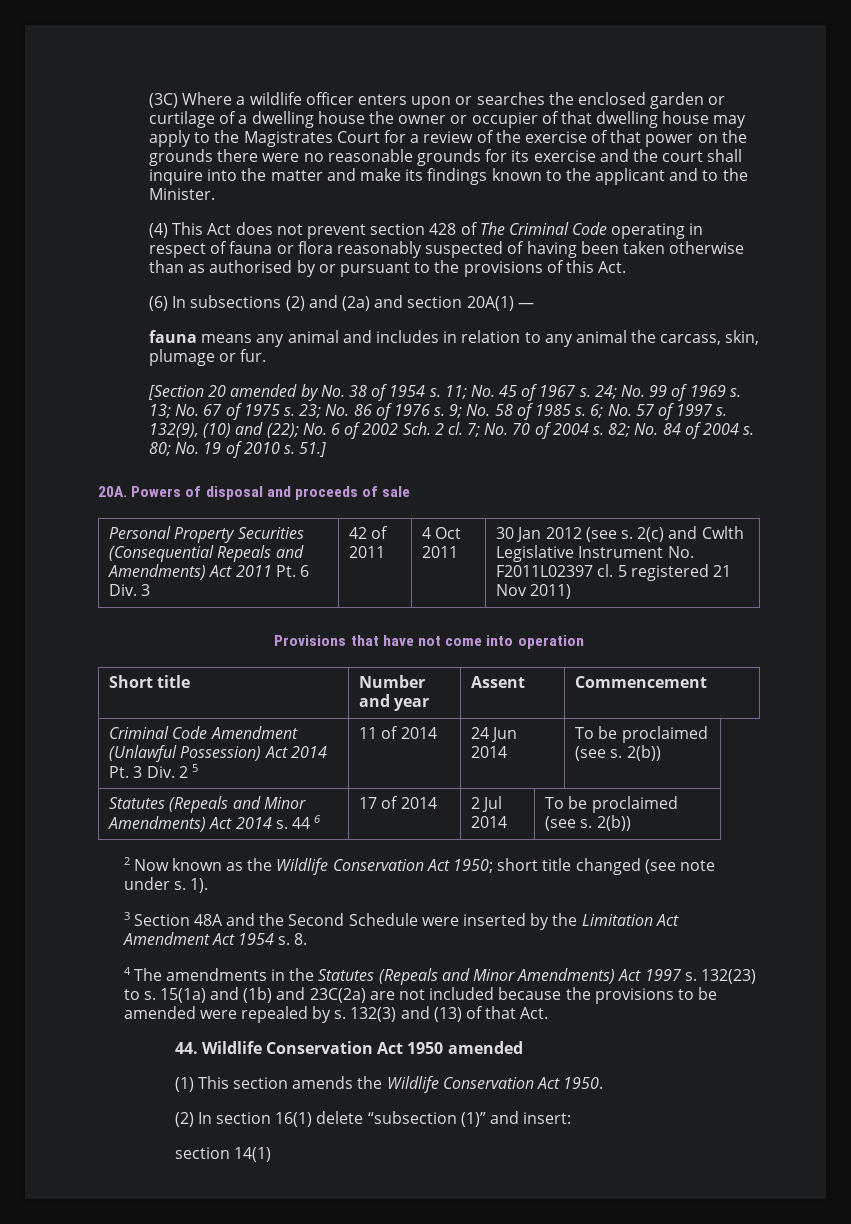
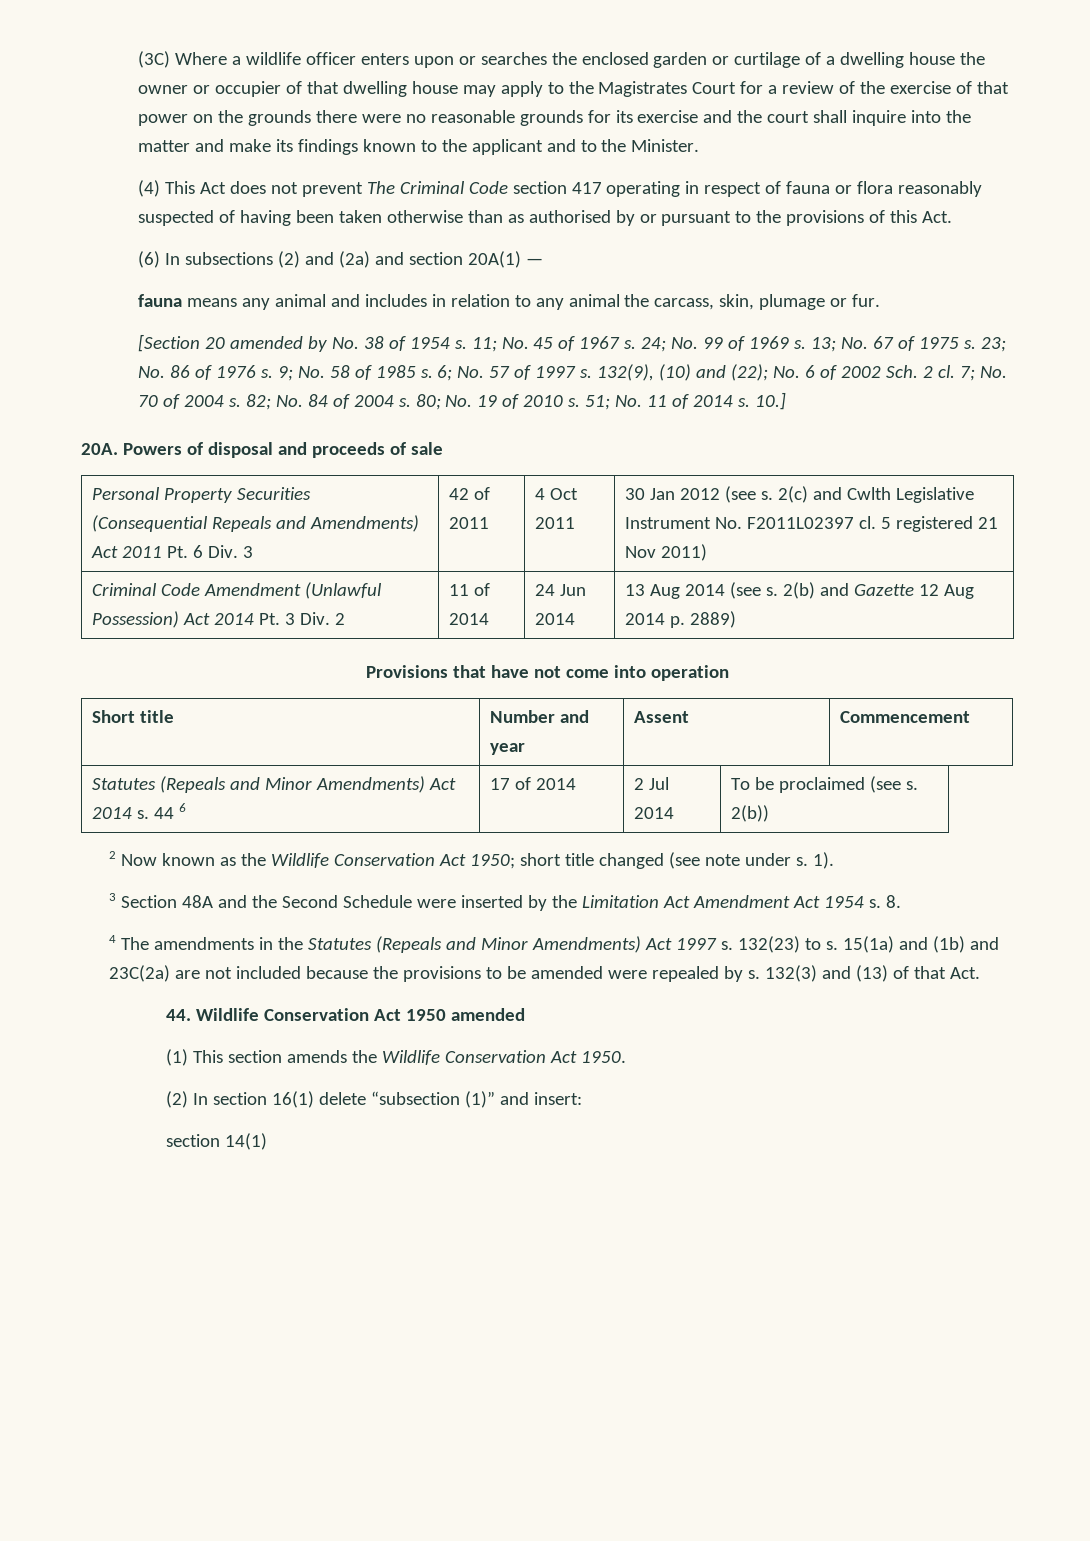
[370,222,478,235] section 428 of -> (363, 189) none
(608, 228) none -> [512,181,602,194] section 417
[299,442,327,457] 51.] -> [585,392,787,410] 51; No. 11 of 2014 s. 10.]
(572, 591) none -> [92,582,383,599] [92,611,346,628] [449,583,491,596] [449,613,490,625] [535,584,587,596] [535,613,576,625] [625,582,974,599] [625,611,737,628] // Criminal Code Amendment (Unlawful Possession) Act 2014 Pt. 3 Div. 2 | 11 of 2014 | 24 Jun 2014 | 13 Aug 2014 (see s. 2(b) and Gazette 12 Aug 2014 p. 2889)
[109,726,298,739] [109,745,327,762] [109,764,199,778] [359,726,437,739] [471,727,518,742] [471,746,508,758] [575,726,708,743] [575,745,661,761] // Criminal Code Amendment (Unlawful Possession) Act 2014 Pt. 3 Div. 2 5 | 11 of 2014 | 24 Jun 2014 | To be proclaimed (see s. 2(b)) -> (971, 717) none

